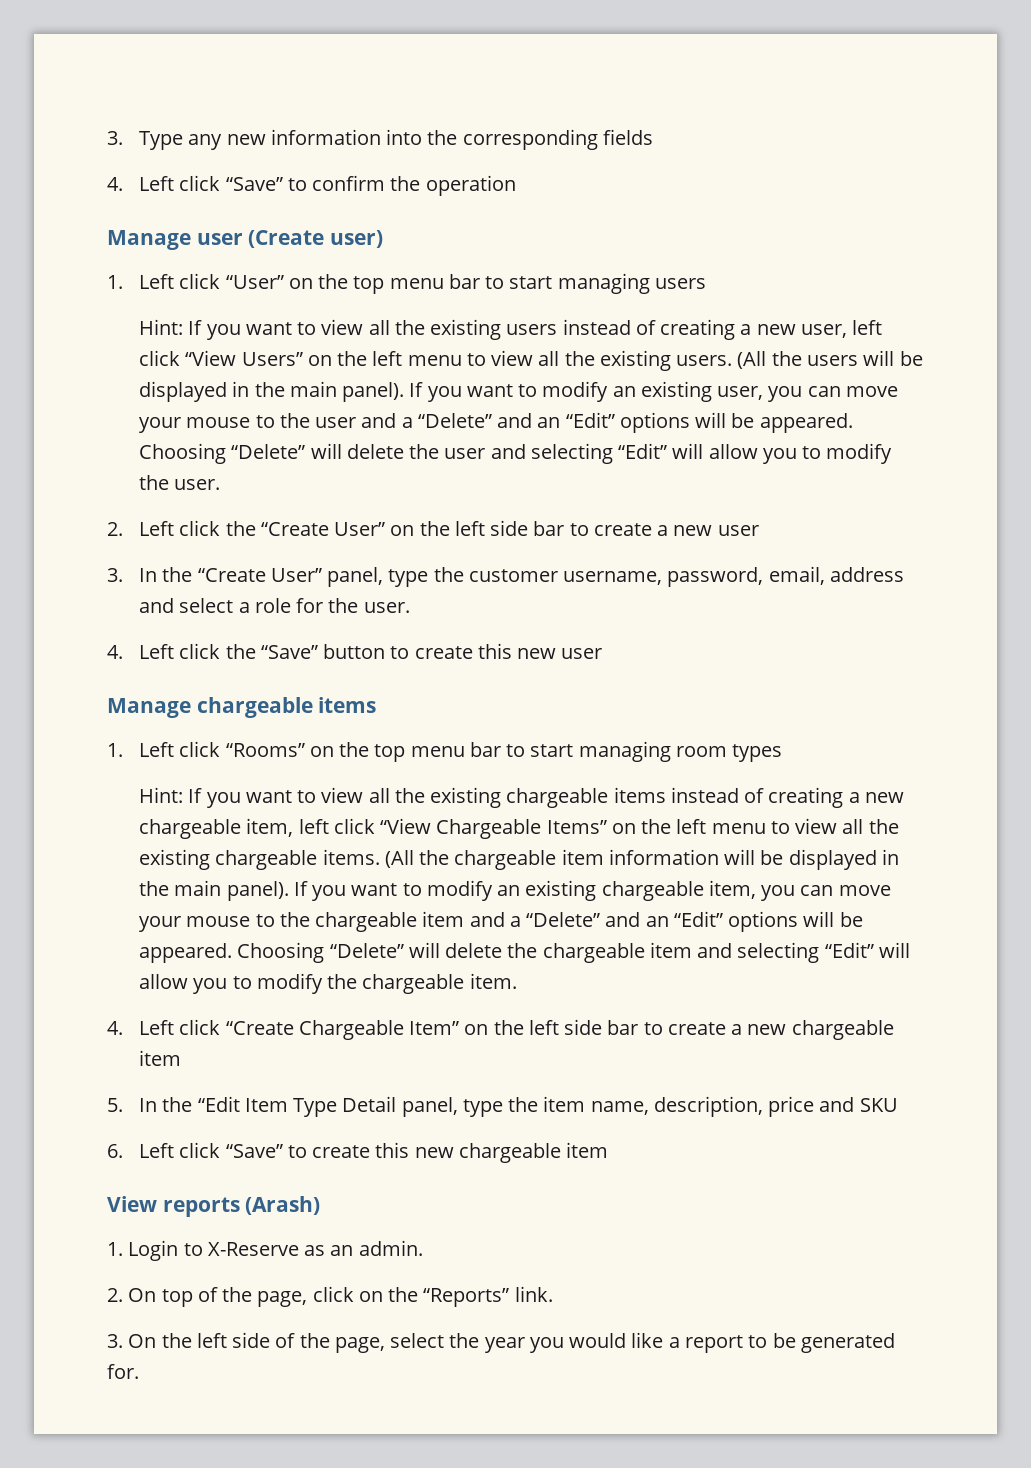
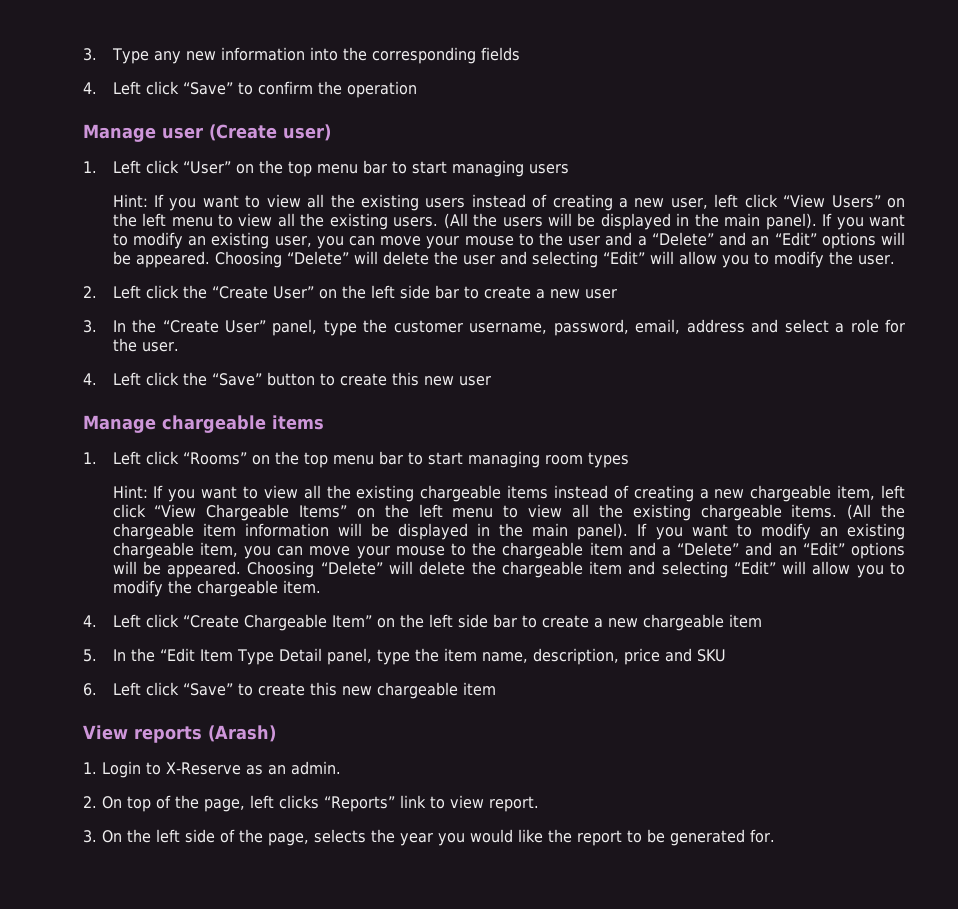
[312,1286,553,1307] click on the “Reports” link. -> [250,795,539,812] left clicks “Reports” link to view report.
[390,1333,445,1348] select -> [314,829,366,843] selects
[668,1337,680,1348] a -> [548,829,572,843] the

